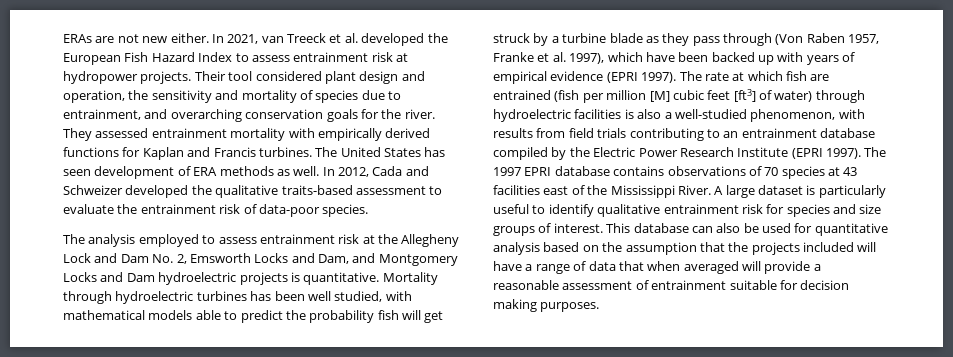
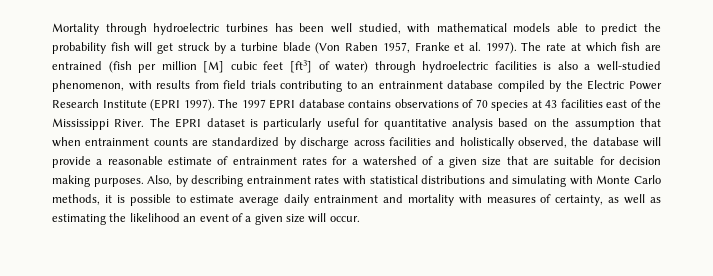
[63,33,448,46] [63,52,408,65] [63,71,425,84] [63,90,401,103] [63,109,435,122] [63,128,431,141] [63,147,446,160] [63,166,429,179] [63,185,443,198] [63,204,369,217] [63,234,460,247] [63,253,458,266] [63,272,380,285] ERAs are not new either. In 2021, van Treeck et al. developed the European Fish Hazard Index to assess entrainment risk at hydropower projects. Their tool considered plant design and operation, the sensitivity and mortality of species due to entrainment, and overarching conservation goals for the river. They assessed entrainment mortality with empirically derived functions for Kaplan and Francis turbines. The United States has seen development of ERA methods as well. In 2012, Cada and Schweizer developed the qualitative traits-based assessment to evaluate the entrainment risk of data-poor species. // The analysis employed to assess entrainment risk at the Allegheny Lock and Dam No. 2, Emsworth Locks and Dam, and Montgomery Locks and Dam hydroelectric projects is quantitative. -> (52, 29) none
[645,33,772,46] as they pass through -> (311, 46) none
[569,52,856,65] [493,71,638,84] 1997), which have been backed up with years of empirical evidence (EPRI -> (482, 46) none
[714,185,755,198] A large -> [149,118,202,128] The EPRI
[532,204,882,217] [493,223,791,236] to identify qualitative entrainment risk for species and size groups of interest. This database can also be used -> (359, 122) none
[728,242,877,255] [493,261,739,274] the projects included will have a range of data that when averaged -> [52,137,639,149] when entrainment counts are standardized by discharge across facilities and holistically observed, the database
[562,281,633,290] assessment -> [168,157,212,165] estimate
(727, 285) none -> [302,156,549,168] rates for a watershed of a given size that are
(600, 307) none -> [147,175,661,187] [52,194,661,206] [52,213,360,225] Also, by describing entrainment rates with statistical distributions and simulating with Monte Carlo methods, it is possible to estimate average daily entrainment and mortality with measures of certainty, as well as estimating the likelihood an event of a given size will occur.

